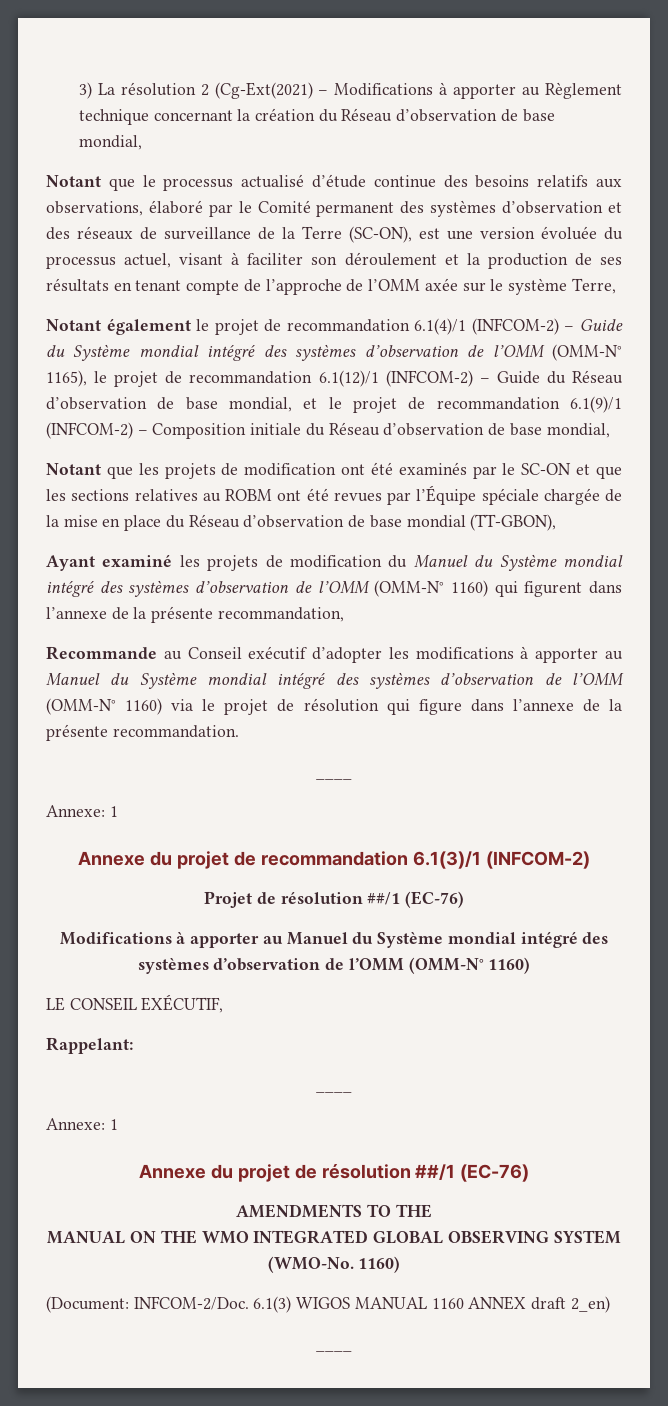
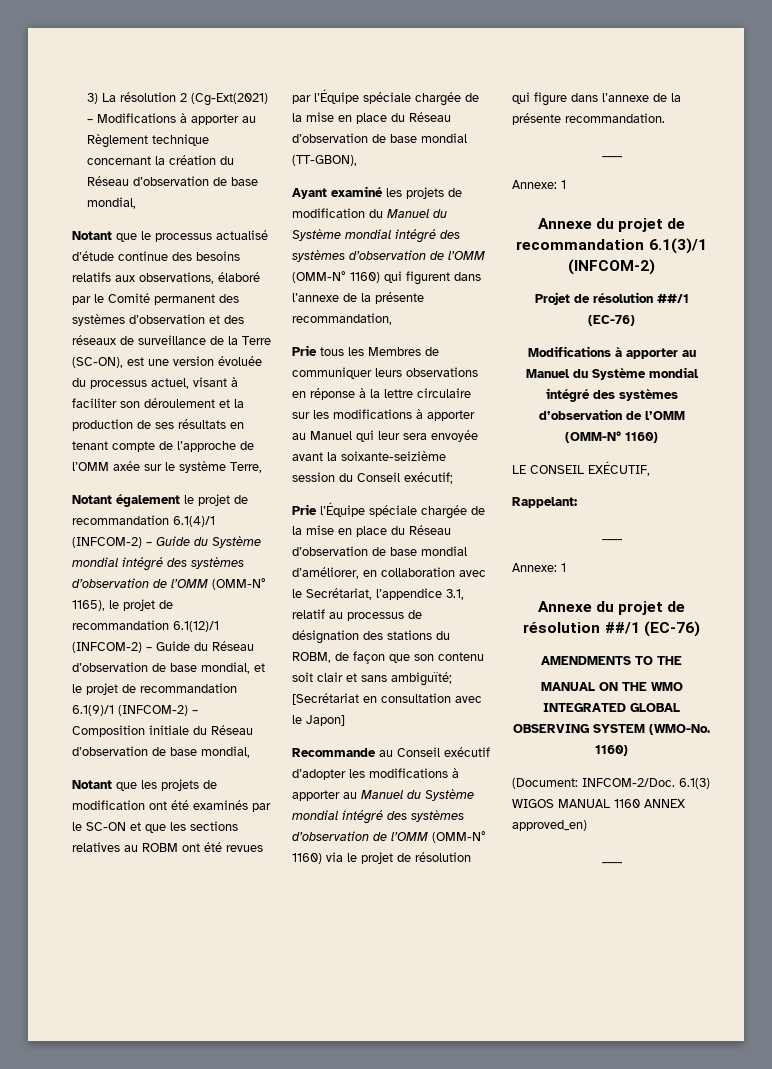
(344, 614) none -> [292,345,439,356] [292,367,478,379] [292,388,471,400] [292,409,475,421] [292,430,478,442] [292,451,446,461] [292,472,453,484] [292,502,485,519] [292,525,451,537] [292,546,467,556] [292,567,486,579] [292,588,464,600] [292,609,422,621] [292,630,450,644] [292,651,484,664] [292,672,452,686] [292,693,482,705] [292,715,345,726] // Prie tous les Membres de communiquer leurs observations en réponse à la lettre circulaire sur les modifications à apporter au Manuel qui leur sera envoyée avant la soixante-seizième session du Conseil exécutif; // Prie l’Équipe spéciale chargée de la mise en place du Réseau d’observation de base mondial d’améliorer, en collaboration avec le Secrétariat, l’appendice 3.1, relatif au processus de désignation des stations du ROBM, de façon que son contenu soit clair et sans ambiguïté; [Secrétariat en consultation avec le Japon]
[531,1296,610,1313] draft 2_en) -> [512,820,587,831] approved_en)

